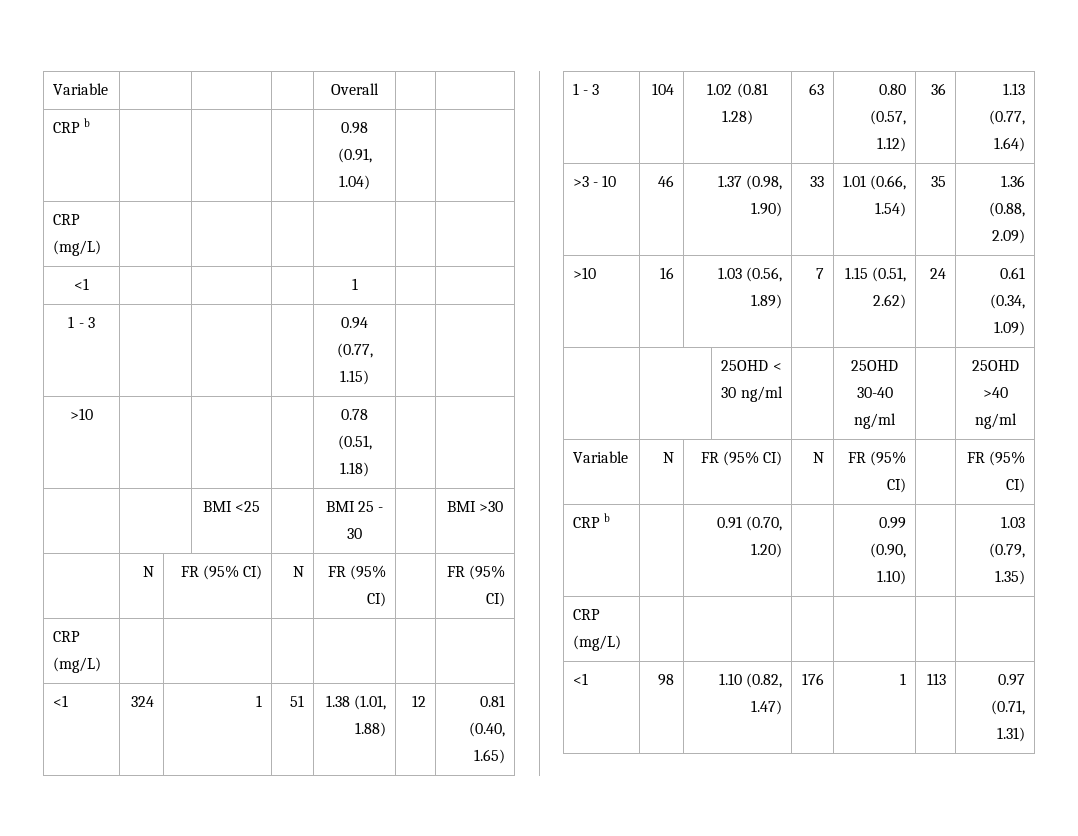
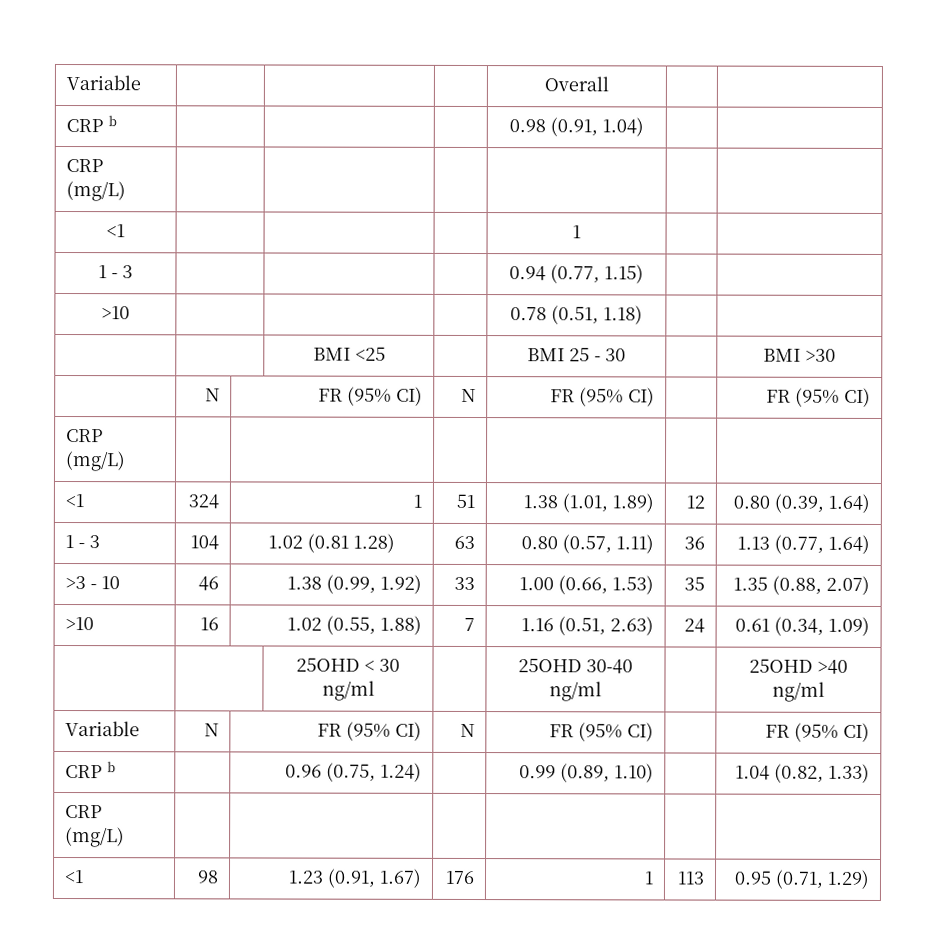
[355,722,387,737] 1.88) -> [611,493,654,513] 1.89)
[480,695,506,707] [469,722,506,737] [474,749,506,764] 0.81 (0.40, 1.65) -> [732,493,870,513] 0.80 (0.39, 1.64)
[877,137,907,152] 1.12) -> [615,534,654,554] 1.11)
[717,175,783,190] [751,202,783,217] [810,176,825,187] [842,175,907,190] [875,202,907,217] [931,176,947,187] [1001,175,1026,187] [989,202,1026,217] [992,229,1026,244] [572,267,596,279] [660,267,675,279] [717,267,783,282] [751,294,783,309] [816,268,825,279] [844,267,907,282] [873,294,907,309] 1.37 (0.98, 1.90) | 33 | 1.01 (0.66, 1.54) | 35 | 1.36 (0.88, 2.09) // >10 | 16 | 1.03 (0.56, 1.89) | 7 | 1.15 (0.51, 2.62) -> [286,574,422,594] [453,576,475,591] [518,575,654,595] [683,576,705,591] [732,575,870,595] [65,617,95,631] [199,617,219,631] [286,615,422,635] [463,617,475,632] [520,616,654,636] 1.38 (0.99, 1.92) | 33 | 1.00 (0.66, 1.53) | 35 | 1.35 (0.88, 2.07) // >10 | 16 | 1.02 (0.55, 1.88) | 7 | 1.16 (0.51, 2.63)
[716,516,783,531] [751,543,783,558] 0.91 (0.70, 1.20) -> [284,762,422,782] 0.96 (0.75, 1.24)
[870,543,907,558] (0.90, -> [559,763,610,783] (0.89,
[1001,516,1026,528] [989,543,1026,558] [995,570,1026,585] 1.03 (0.79, 1.35) -> [734,763,870,783] 1.04 (0.82, 1.33)
[718,673,783,688] [751,700,783,715] 1.10 (0.82, 1.47) -> [287,868,422,888] 1.23 (0.91, 1.67)
[998,674,1026,686] [991,700,1026,715] [997,727,1026,742] 0.97 (0.71, 1.31) -> [733,869,870,889] 0.95 (0.71, 1.29)

